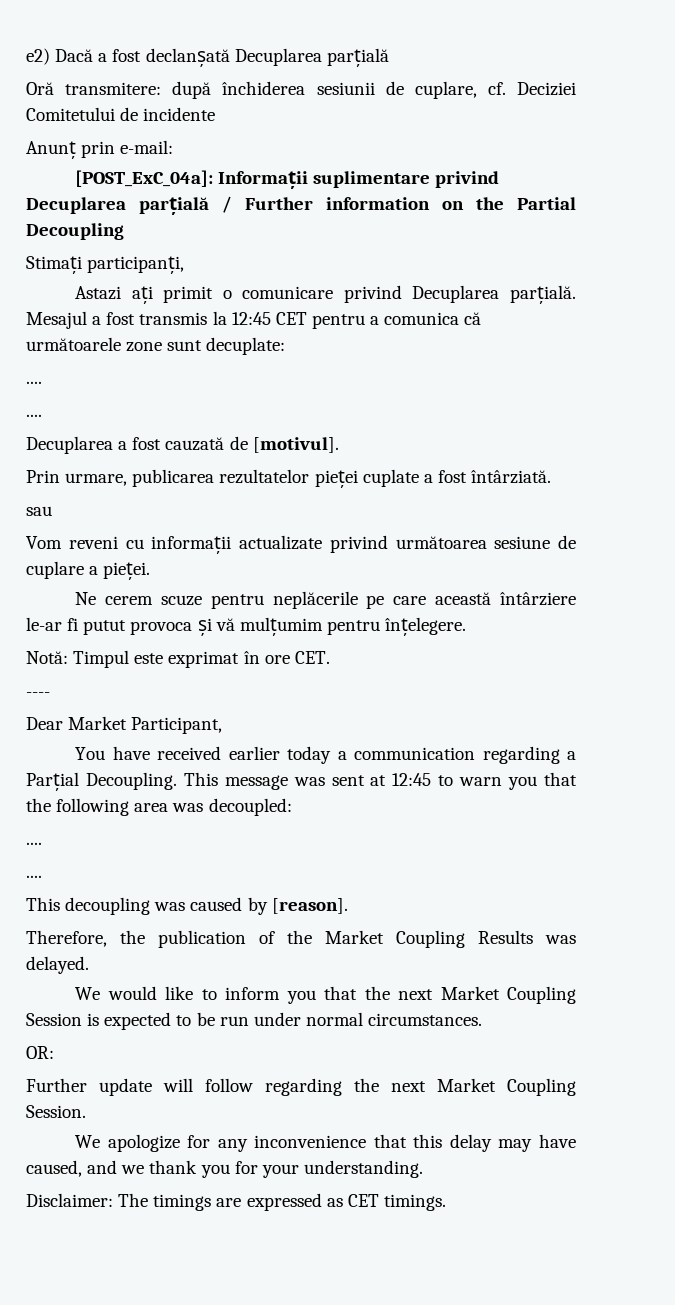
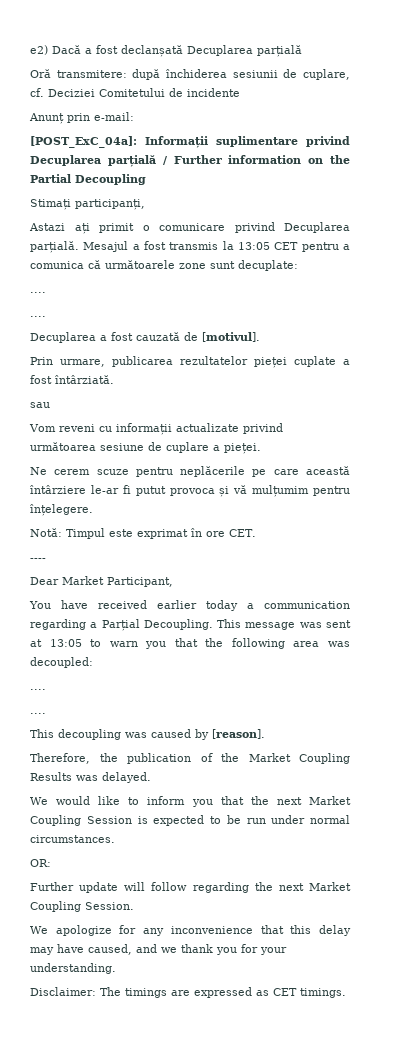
[231,312,271,325] 12:45 -> [238,242,270,250] 13:05
[392,773,432,786] 12:45 -> [49,639,82,647] 13:05

